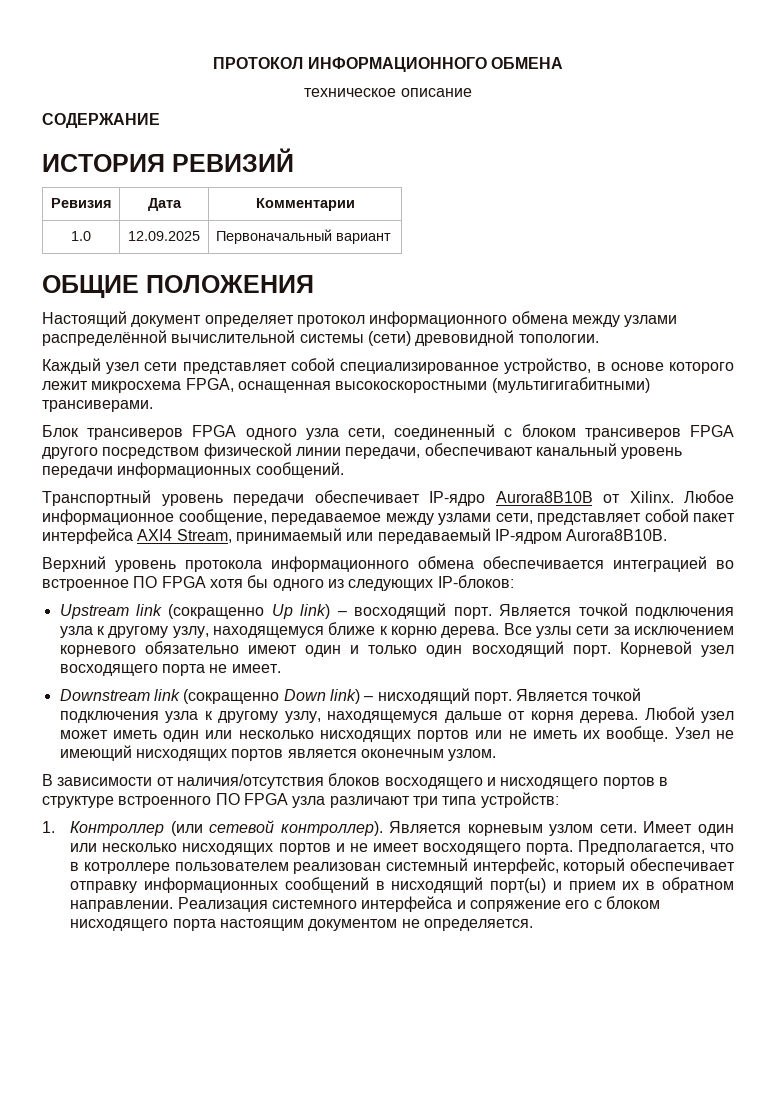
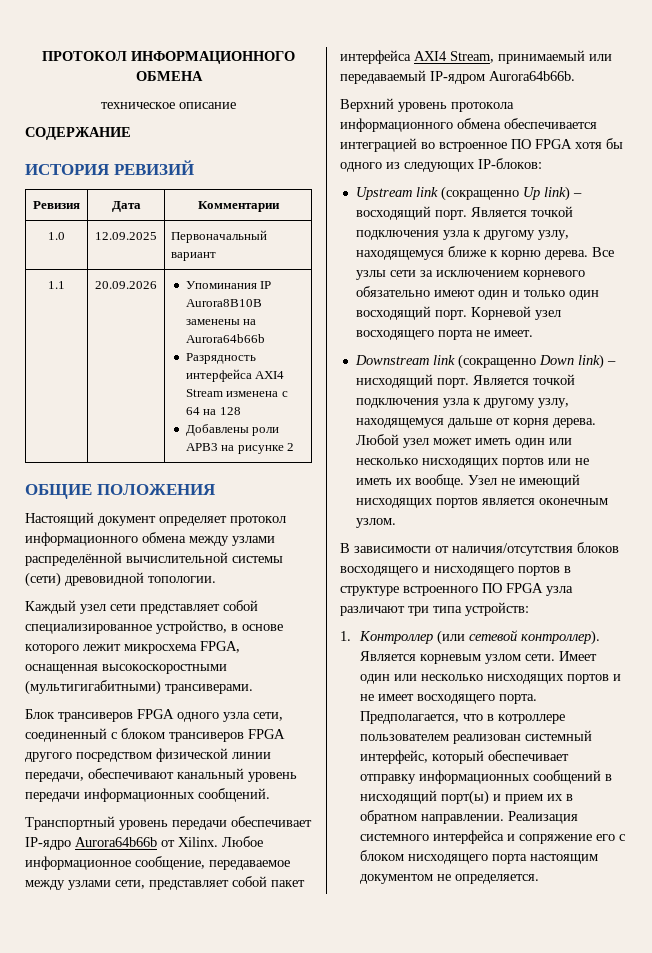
(392, 238) none -> [48,281,65,289] [95,281,157,289] [185,281,272,289] [185,299,262,307] [185,319,257,325] [185,334,265,343] [185,353,256,364] [185,369,285,382] [185,389,288,397] [185,407,241,415] [185,424,280,436] [185,443,295,454] // 1.1 | 20.09.2026 | Упоминания IP Aurora8B10B заменены на Aurora64b66b // Разрядность интерфейса AXI4 Stream изменена с 64 на 128 // Добавлены роли APB3 на рисунке 2
[495,491,593,503] Aurora8B10B -> [75,837,157,847] Aurora64b66b
[566,529,668,541] Aurora8B10B. -> [489,71,575,81] Aurora64b66b.

